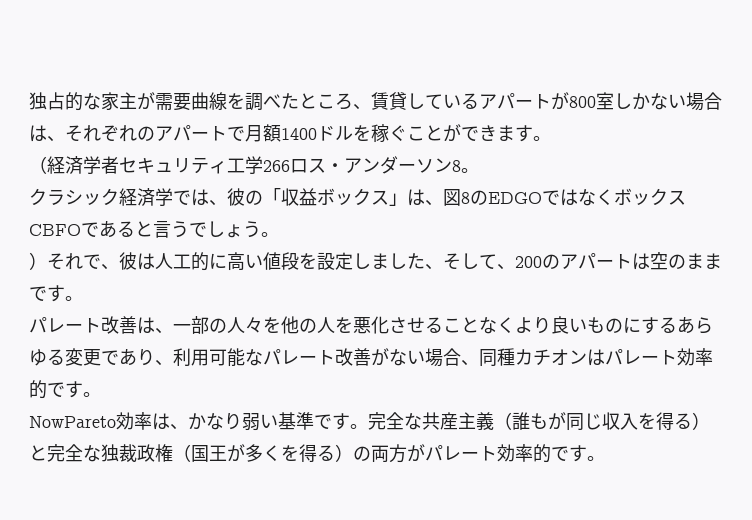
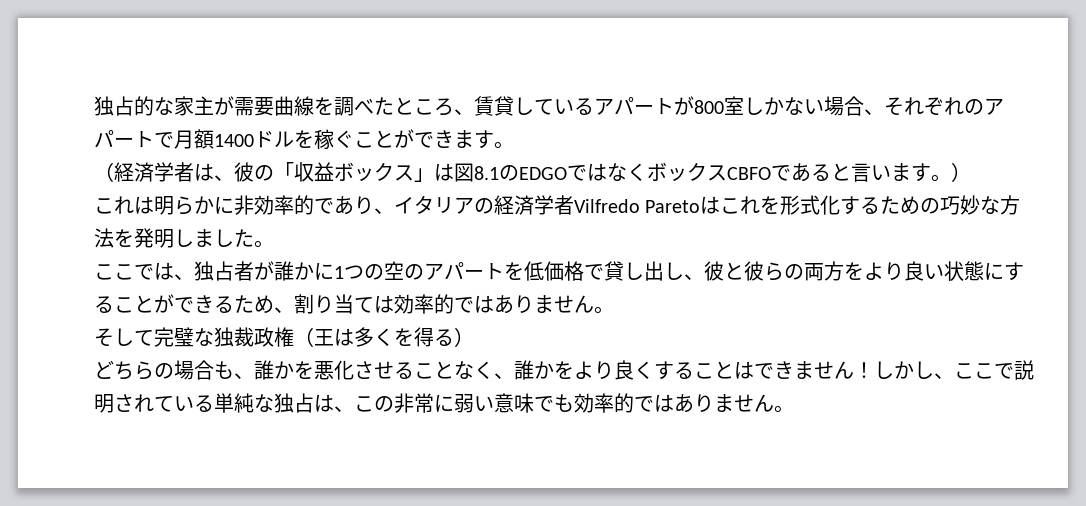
[29,125,47,142] は -> (864, 106) none
[119,156,479,174] [29,188,191,206] セキュリティ工学266ロス・アンダーソン8。 // クラシック経済学で -> (194, 172) none
[425,189,470,206] 、図8 -> [454,163,499,182] 図8.1
[171,221,279,238] [29,252,722,271] [29,285,83,302] [29,316,335,334] うでしょう。 // ）それで、彼は人工的に高い値段を設定しました、そして、200のアパートは空のままです。 // パレート改善は、一部の人々を他の人 -> [871,162,971,182] [94,195,1021,215] [94,228,274,248] [94,261,1024,281] [94,294,614,314] [94,327,474,347] [94,360,294,380] います。） // これは明らかに非効率的であり、イタリアの経済学者Vilfredo Paretoはこれを形式化するための巧妙な方法を発明しました。 // ここでは、独占者が誰かに1つの空のアパートを低価格で貸し出し、彼と彼らの両方をより良い状態にすることができるため、割り当ては効率的ではありません。 // そして完璧な独裁政権（王は多くを得る） // どちらの場合も、誰か
[515,316,713,334] [29,348,713,367] [29,380,101,399] [29,412,710,431] [29,444,587,463] より良いものにするあらゆる変更であり、利用可能なパレート改善がない場合、同種カチオンはパレート効率的です。 // NowPareto効率は、かなり弱い基準です。完全な共産主義（誰もが同じ収入を得る）と完全な独裁政権（国王が多くを得る）の両方がパレート効率的です -> [494,360,1034,380] [94,393,774,413] 、誰かをより良くすることはできません！しかし、ここで説明されている単純な独占は、この非常に弱い意味でも効率的ではありません

